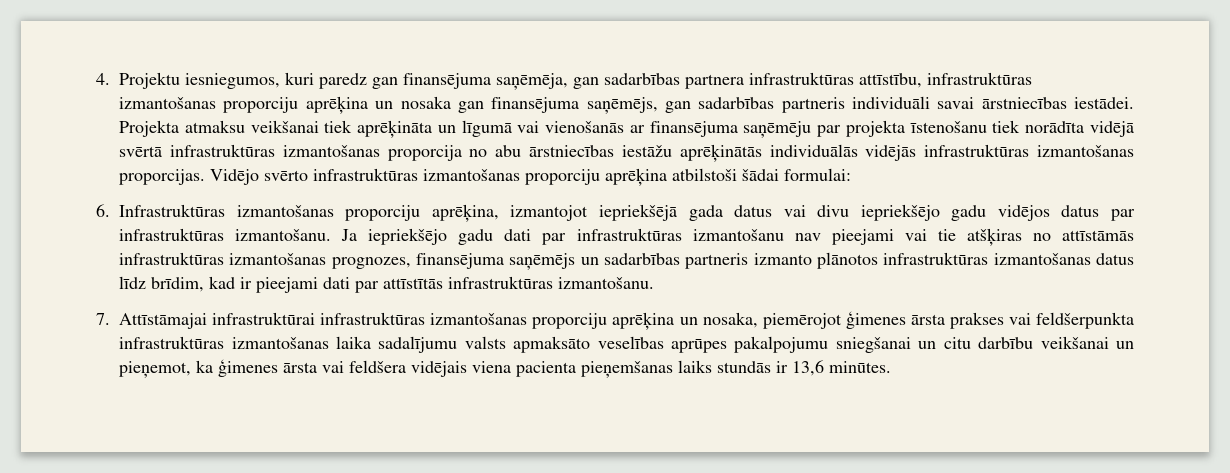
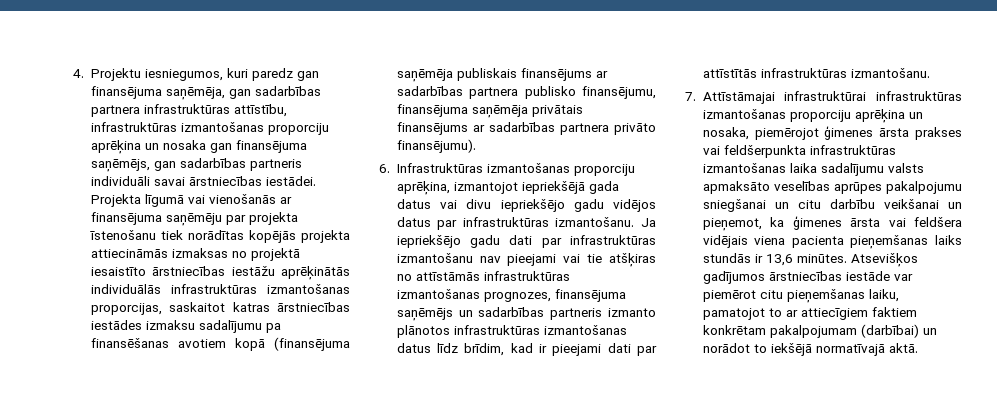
[184,120,456,139] atmaksu veikšanai tiek aprēķināta un -> (141, 200) none
[1025,121,1134,137] [119,144,522,161] norādīta vidējā svērtā infrastruktūras izmantošanas proporcija no abu -> [187,230,350,243] [90,248,300,261] [90,267,146,276] norādītas kopējās projekta attiecināmās izmaksas no projektā iesaistīto
[865,144,1134,161] [119,168,852,187] vidējās infrastruktūras izmantošanas proporcijas. Vidējo svērto infrastruktūras izmantošanas proporciju aprēķina atbilstoši šādai formulai: -> [170,284,350,294] [90,302,350,315] [90,320,281,333] [90,337,350,351] [396,68,608,82] [396,86,656,99] [396,104,583,118] [396,122,656,135] [396,139,476,153] infrastruktūras izmantošanas proporcijas, saskaitot katras ārstniecības iestādes izmaksu sadalījumu pa finansēšanas avotiem kopā (finansējuma saņēmēja publiskais finansējums ar sadarbības partnera publisko finansējumu, finansējuma saņēmēja privātais finansējums ar sadarbības partnera privāto finansējumu).
(892, 367) none -> [850,253,918,267] [702,271,913,284] [702,289,899,303] [702,307,917,320] [702,324,937,338] [702,343,918,356] Atsevišķos gadījumos ārstniecības iestāde var piemērot citu pieņemšanas laiku, pamatojot to ar attiecīgiem faktiem konkrētam pakalpojumam (darbībai) un norādot to iekšējā normatīvajā aktā.

